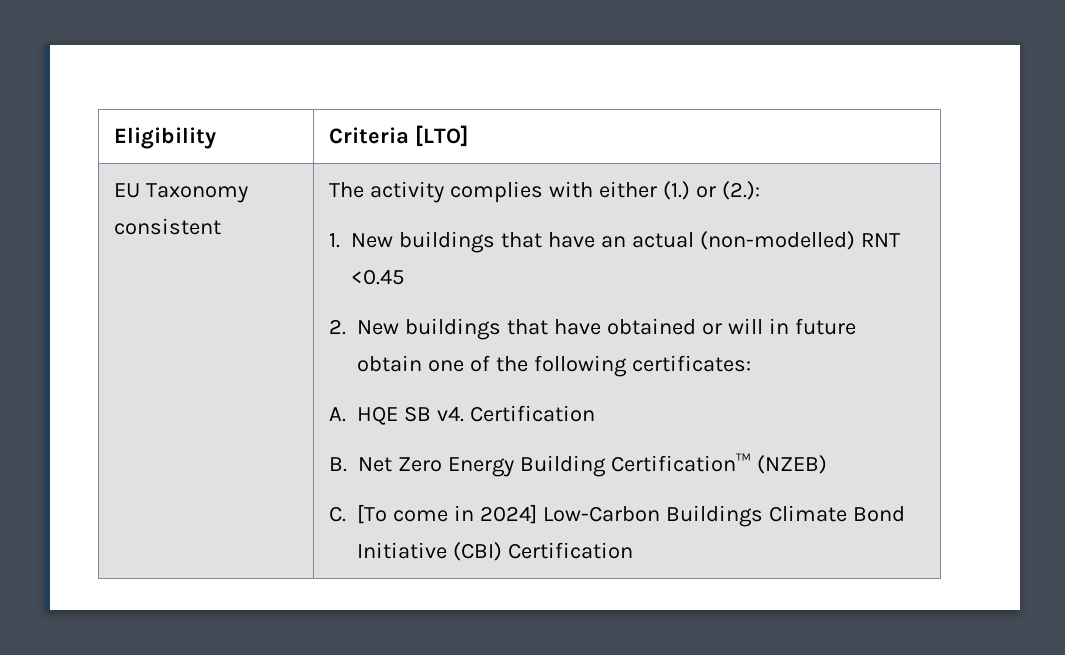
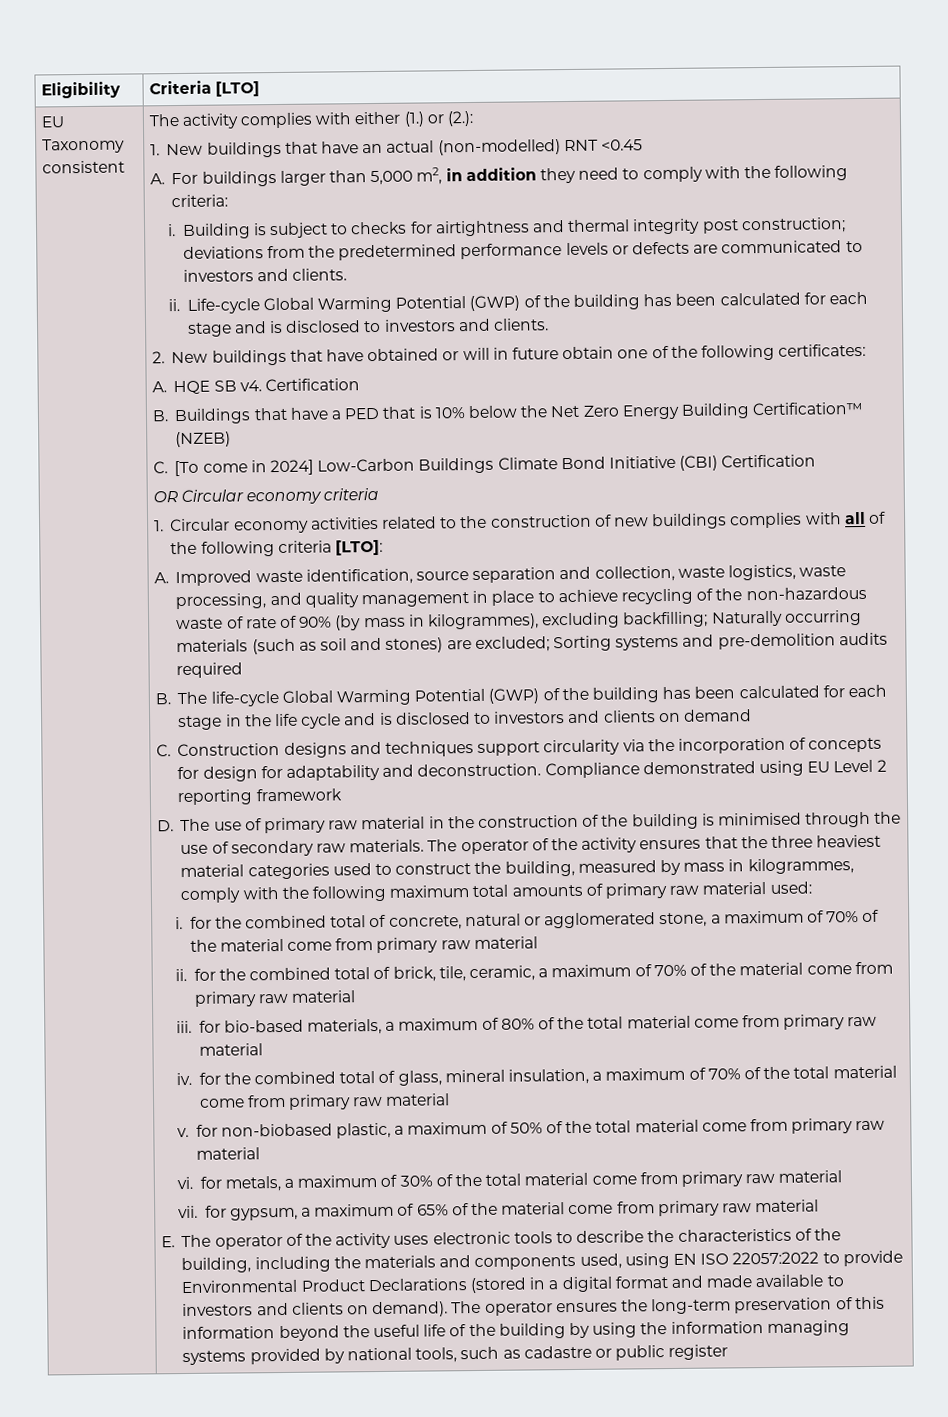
(405, 277) none -> [149,165,849,187] [171,194,229,208] [166,217,846,239] [182,240,863,261] [182,268,348,282] [167,291,868,314] [187,318,550,337] // A. For buildings larger than 5,000 m2, in addition they need to comply with the following criteria: // i. Building is subject to checks for airtightness and thermal integrity post construction; deviations from the predetermined performance levels or defects are communicated to investors and clients. // ii. Life-cycle Global Warming Potential (GWP) of the building has been calculated for each stage and is disclosed to investors and clients.
(348, 464) none -> [174,405,549,425] Buildings that have a PED that is 10% below the
(634, 550) none -> [152,487,380,505] [153,511,886,534] [170,539,384,557] [153,564,847,587] [175,586,867,610] [176,610,862,631] [176,632,888,655] [176,662,244,679] [154,684,887,707] [178,709,752,731] [155,737,883,758] [177,759,887,782] [177,788,342,806] [156,811,902,834] [180,834,882,857] [180,858,854,880] [180,881,812,904] [174,909,880,930] [189,936,538,954] [174,961,893,982] [193,990,357,1007] [175,1014,878,1035] [198,1043,263,1056] [175,1065,897,1086] [199,1093,451,1110] [176,1118,886,1139] [195,1147,260,1160] [176,1170,843,1192] [177,1199,820,1221] [160,1228,841,1250] [181,1250,903,1274] [181,1274,844,1294] [182,1296,885,1318] [182,1320,850,1342] [182,1344,729,1366] // OR Circular economy criteria // 1. Circular economy activities related to the construction of new buildings complies with all of the following criteria [LTO]: // A. Improved waste identification, source separation and collection, waste logistics, waste processing, and quality management in place to achieve recycling of the non-hazardous waste of rate of 90% (by mass in kilogrammes), excluding backfilling; Naturally occurring materials (such as soil and stones) are excluded; Sorting systems and pre-demolition audits required // B. The life-cycle Global Warming Potential (GWP) of the building has been calculated for each stage in the life cycle and is disclosed to investors and clients on demand // C. Construction designs and techniques support circularity via the incorporation of concepts for design for adaptability and deconstruction. Compliance demonstrated using EU Level 2 reporting framework // D. The use of primary raw material in the construction of the building is minimised through the use of secondary raw materials. The operator of the activity ensures that the three heaviest material categories used to construct the building, measured by mass in kilogrammes, comply with the following maximum total amounts of primary raw material used: // i. for the combined total of concrete, natural or agglomerated stone, a maximum of 70% of the material come from primary raw material // ii. for the combined total of brick, tile, ceramic, a maximum of 70% of the material come from primary raw material // iii. for bio-based materials, a maximum of 80% of the total material come from primary raw material // iv. for the combined total of glass, mineral insulation, a maximum of 70% of the total material come from primary raw material // v. for non-biobased plastic, a maximum of 50% of the total material come from primary raw material // vi. for metals, a maximum of 30% of the total material come from primary raw material // vii. for gypsum, a maximum of 65% of the material come from primary raw material // E. The operator of the activity uses electronic tools to describe the characteristics of the building, including the materials and components used, using EN ISO 22057:2022 to provide Environmental Product Declarations (stored in a digital format and made available to investors and clients on demand). The operator ensures the long-term preservation of this information beyond the useful life of the building by using the information managing systems provided by national tools, such as cadastre or public register

